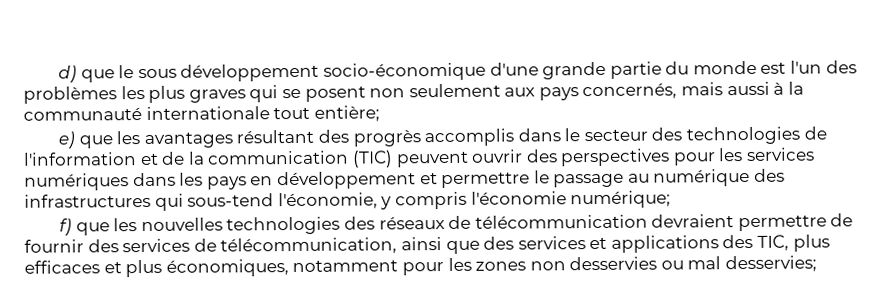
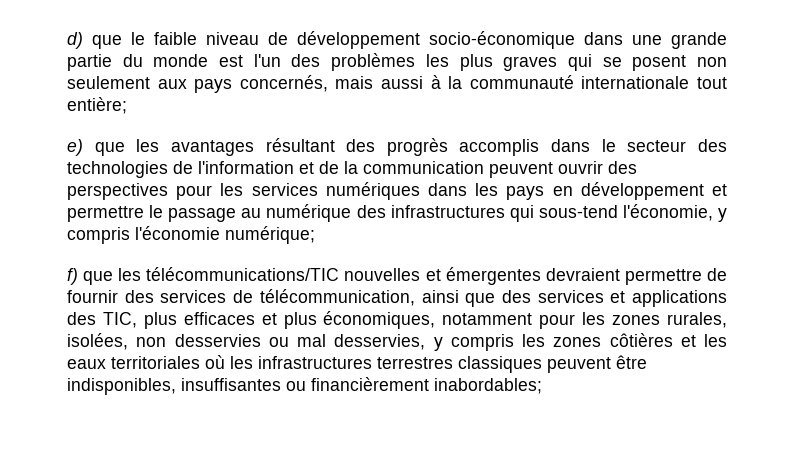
[137,62,539,82] sous développement socio-économique d'une -> [154,31,662,49] faible niveau de développement socio-économique dans une
[351,150,393,168] (TIC) -> (484, 167) none
[140,214,648,235] nouvelles technologies des réseaux de télécommunication -> [146,267,541,285] télécommunications/TIC nouvelles et émergentes
(527, 266) none -> [667,312,727,328] [67,333,128,350] rurales, isolées,
[725,255,818,273] desservies; -> [334,333,727,351] [67,355,647,373] [67,377,542,395] desservies, y compris les zones côtières et les eaux territoriales où les infrastructures terrestres classiques peuvent être indisponibles, insuffisantes ou financièrement inabordables;

